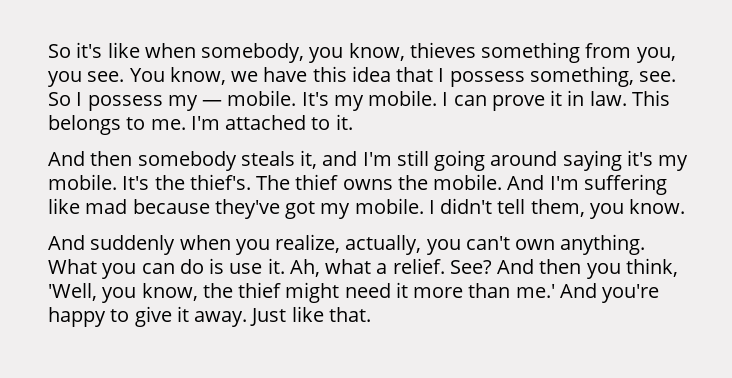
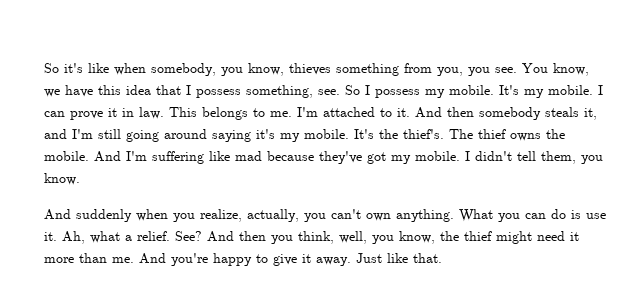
[202,100,223,106] — -> (445, 93) none
(353, 122) // -> (410, 112) none
[48,283,97,301] 'Well, -> [339,231,367,244] well,
[515,284,555,298] me.' -> [112,257,134,263] me.

